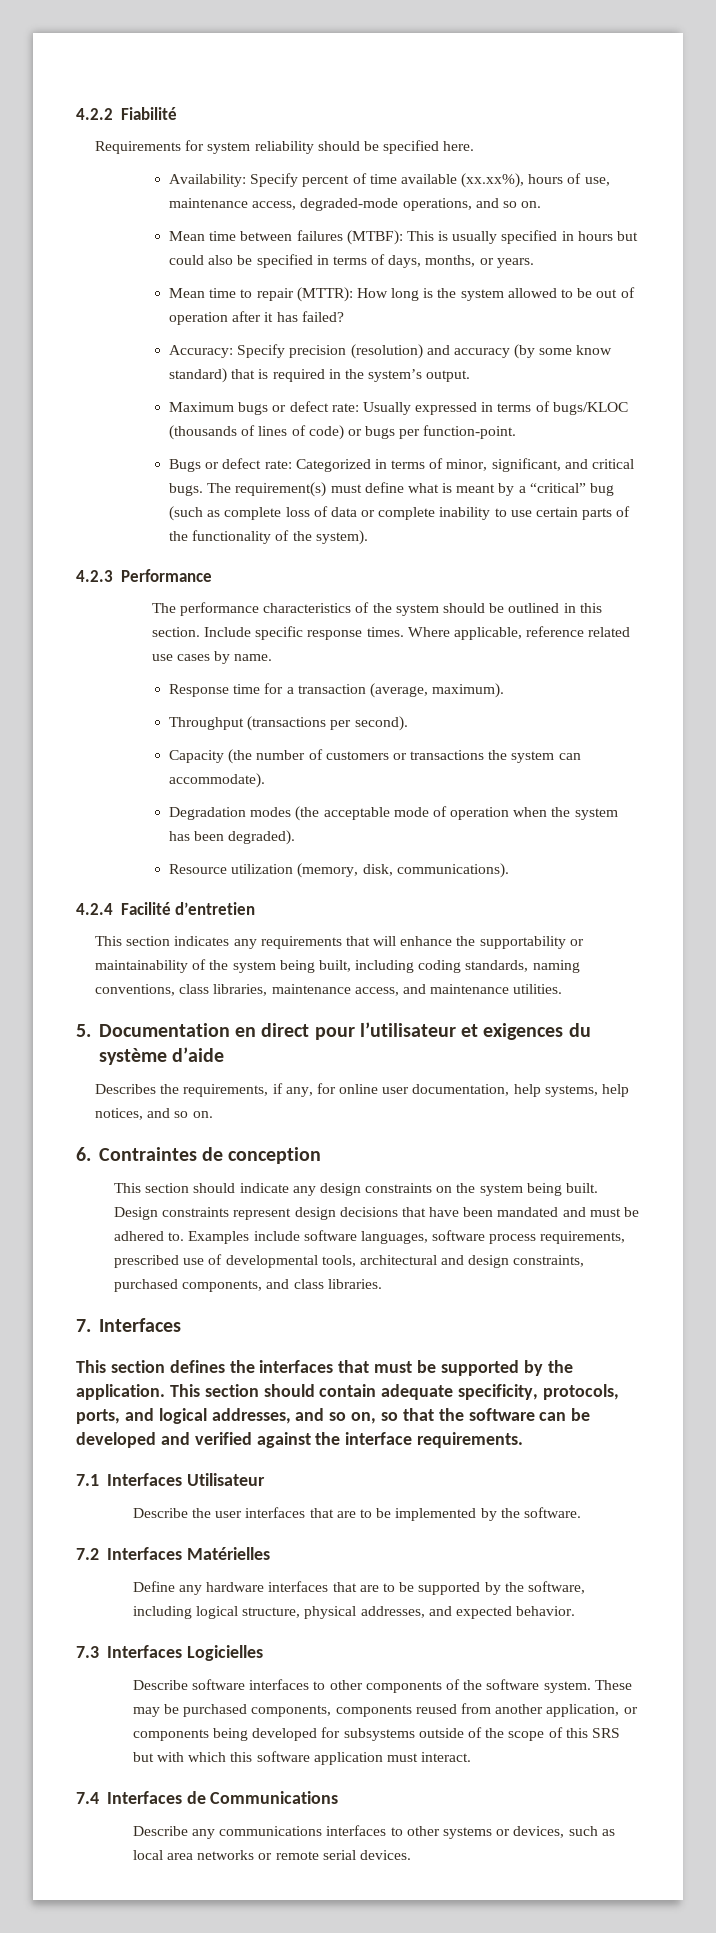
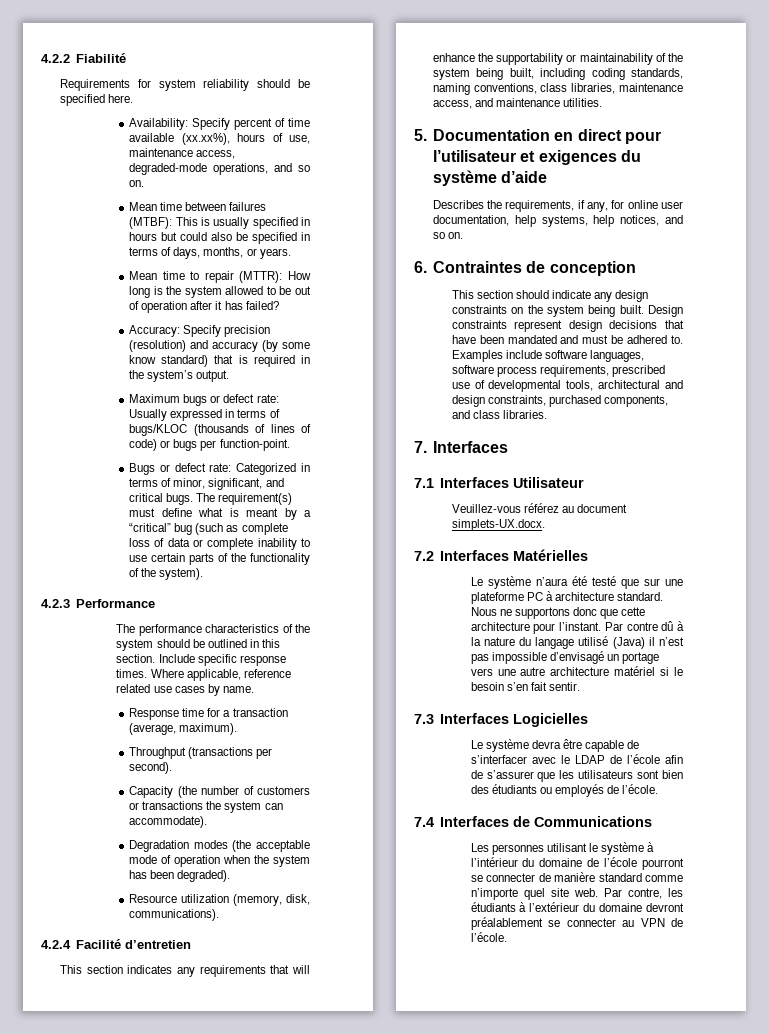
[76,1360,573,1376] [76,1384,620,1400] [76,1408,591,1424] [76,1432,524,1448] [76,1473,265,1486] [132,1507,581,1521] [76,1547,270,1560] [132,1581,585,1595] [132,1606,576,1619] [76,1645,263,1661] [132,1679,632,1693] [132,1703,638,1717] [132,1727,620,1741] [132,1751,472,1765] [76,1791,339,1804] [132,1825,615,1839] [132,1850,412,1860] This section defines the interfaces that must be supported by the application. This section should contain adequate specificity, protocols, ports, and logical addresses, and so on, so that the software can be developed and verified against the interface requirements. // 7.1 Interfaces Utilisateur // Describe the user interfaces that are to be implemented by the software. // 7.2 Interfaces Matérielles // Define any hardware interfaces that are to be supported by the software, including logical structure, physical addresses, and expected behavior. // 7.3 Interfaces Logicielles // Describe software interfaces to other components of the software system. These may be purchased components, components reused from another application, or components being developed for subsystems outside of the scope of this SRS but with which this software application must interact. // 7.4 Interfaces de Communications // Describe any communications interfaces to other systems or devices, such as local area networks or remote serial devices. -> [414,477,584,488] [451,503,628,513] [451,519,545,531] [414,549,588,561] [470,576,683,589] [470,591,664,604] [470,607,646,619] [470,621,684,634] [470,636,684,649] [470,651,660,664] [470,666,683,676] [470,682,580,691] [414,713,588,727] [470,739,640,752] [470,754,683,764] [470,770,683,782] [470,784,659,797] [414,816,652,827] [470,842,655,855] [470,857,684,870] [470,872,683,882] [470,888,683,900] [470,902,684,912] [470,917,683,930] [470,932,507,942] 7.1 Interfaces Utilisateur // Veuillez-vous référez au document simplets-UX.docx. // 7.2 Interfaces Matérielles // Le système n’aura été testé que sur une plateforme PC à architecture standard. Nous ne supportons donc que cette architecture pour l’instant. Par contre dû à la nature du langage utilisé (Java) il n’est pas impossible d’envisagé un portage vers une autre architecture matériel si le besoin s’en fait sentir. // 7.3 Interfaces Logicielles // Le système devra être capable de s’interfacer avec le LDAP de l’école afin de s’assurer que les utilisateurs sont bien des étudiants ou employés de l’école. // 7.4 Interfaces de Communications // Les personnes utilisant le système à l’intérieur du domaine de l’école pourront se connecter de manière standard comme n’importe quel site web. Par contre, les étudiants à l’extérieur du domaine devront préalablement se connecter au VPN de l’école.

